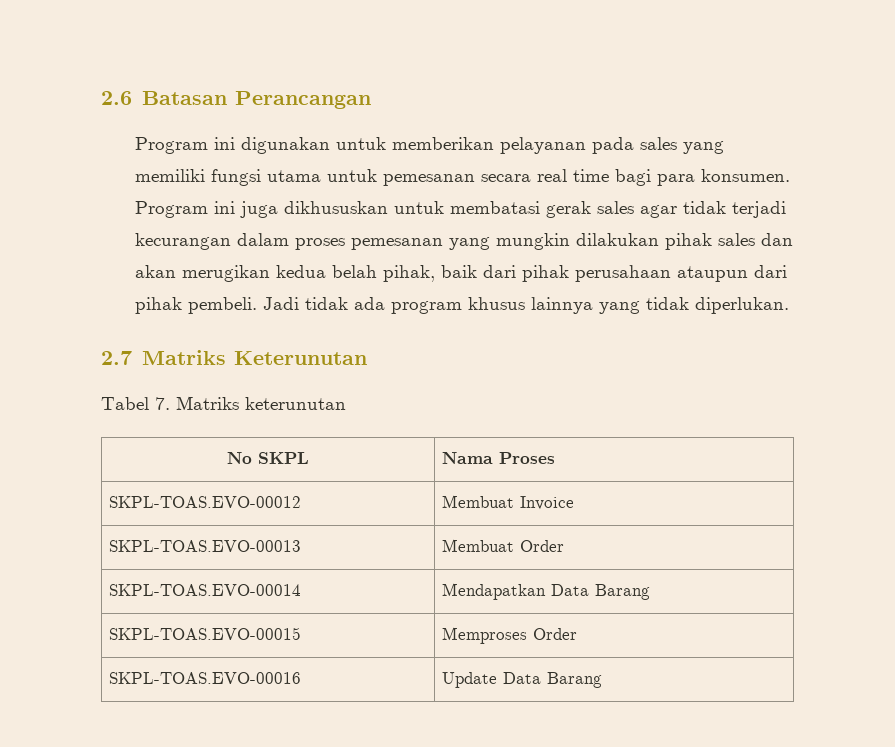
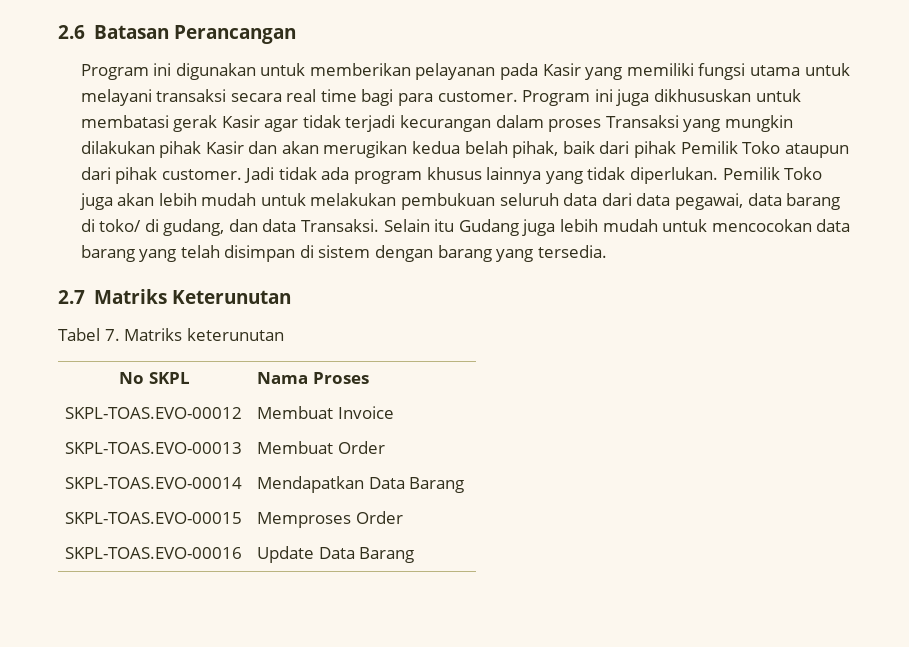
[639,137,677,150] sales -> [542,63,581,76] Kasir
[382,174,475,186] pemesanan -> [80,89,227,106] melayani transaksi
[700,169,790,182] konsumen. -> [437,91,518,102] customer.
[596,201,634,214] sales -> [221,115,260,128] Kasir
[350,238,443,250] pemesanan -> [605,115,679,128] Transaksi
[717,233,755,246] sales -> [205,141,244,154] Kasir
[574,265,671,282] perusahaan -> [680,141,781,154] Pemilik Toko
[187,297,257,314] pembeli. -> [161,169,242,180] customer.
(789, 305) none -> [722,167,823,180] [79,193,841,210] [80,219,851,236] [80,245,607,262] Pemilik Toko juga akan lebih mudah untuk melakukan pembukuan seluruh data dari data pegawai, data barang di toko/ di gudang, dan data Transaksi. Selain itu Gudang juga lebih mudah untuk mencocokan data barang yang telah disimpan di sistem dengan barang yang tersedia.

